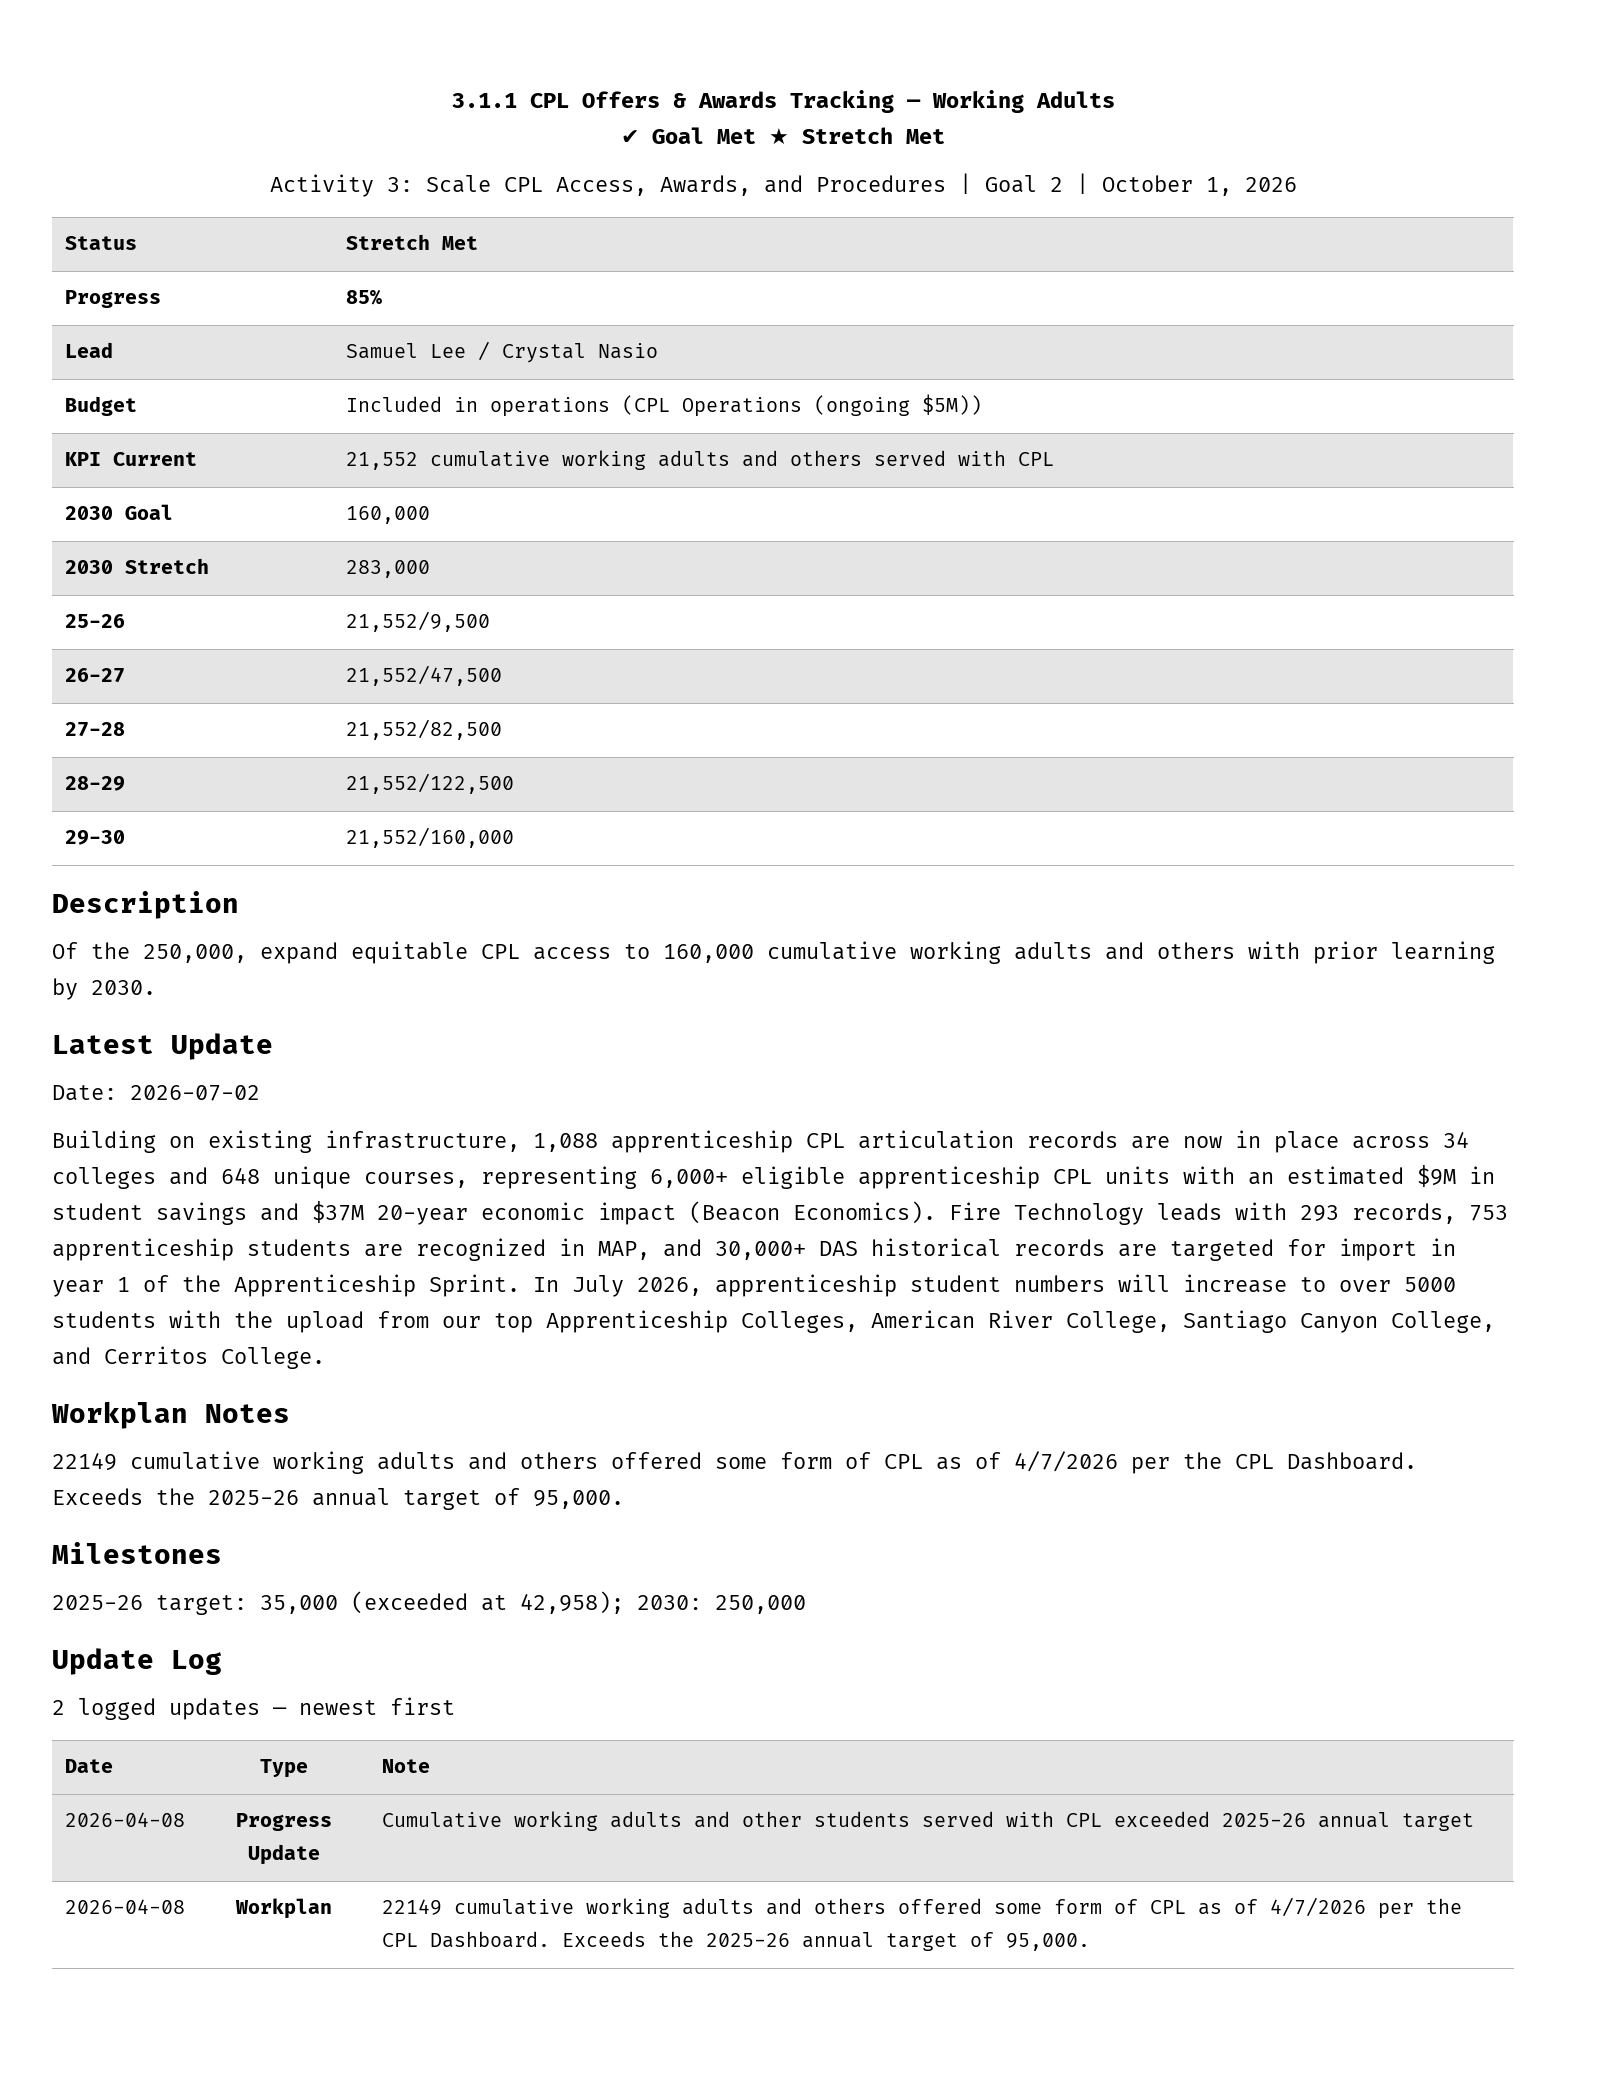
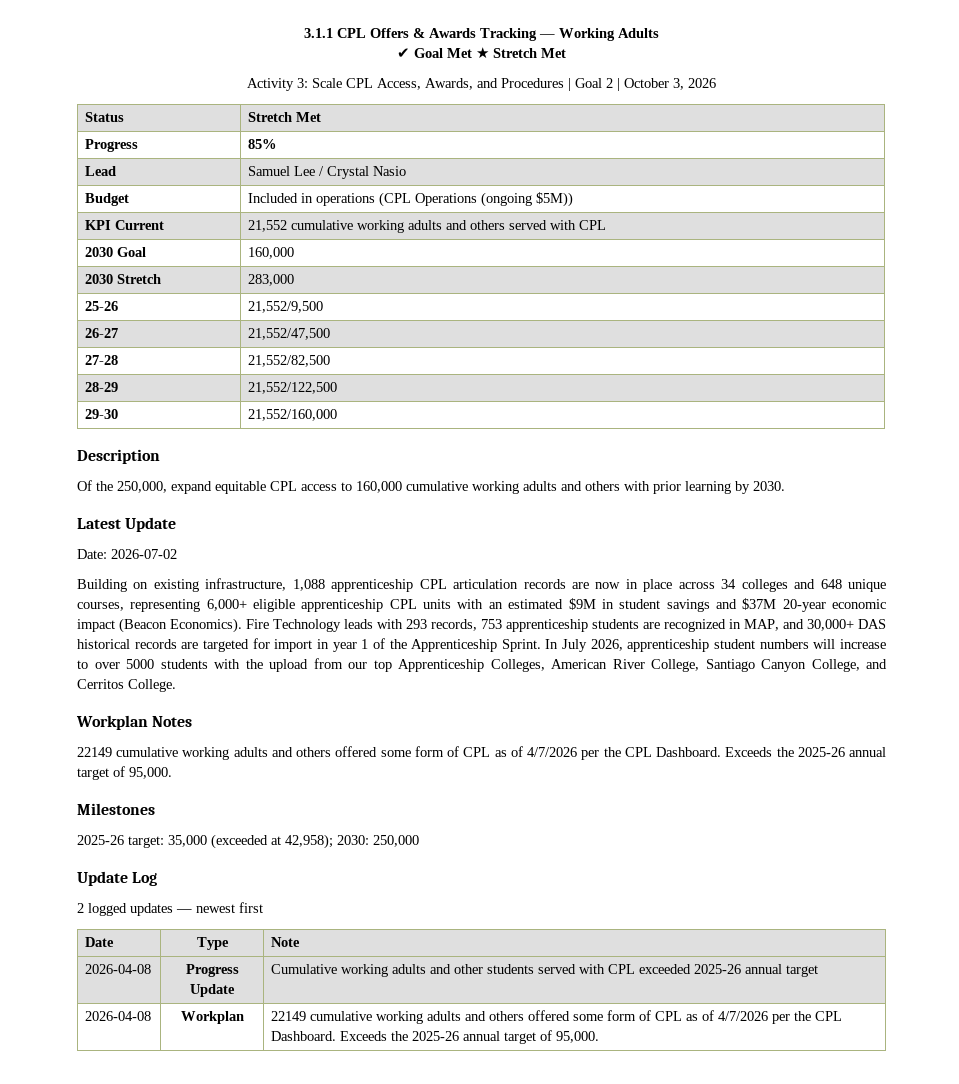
[1205,177,1232,196] 1, -> [673,78,684,90] 3,

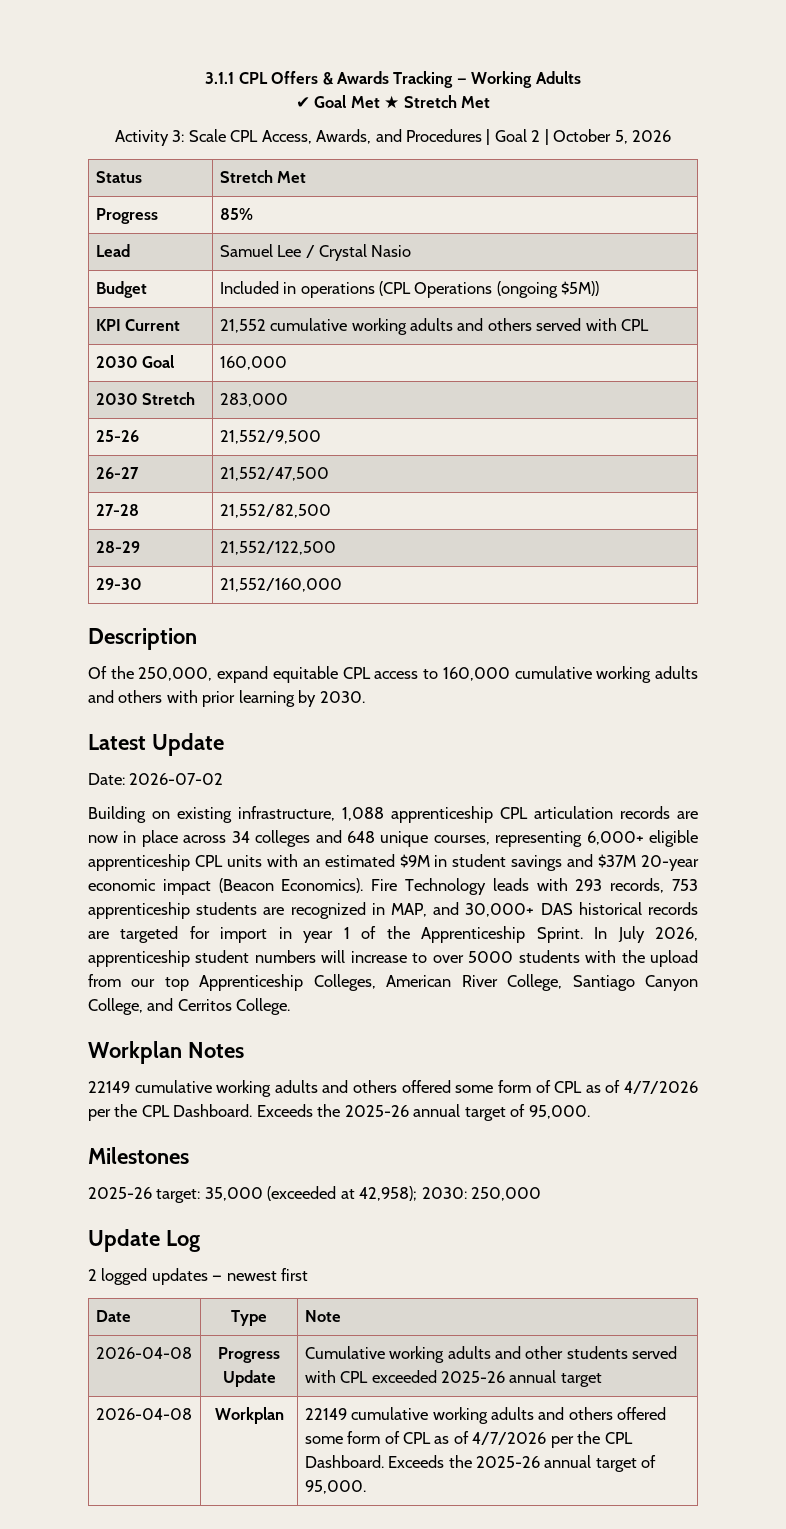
[673,78,684,90] 3, -> [614,130,628,144] 5,

